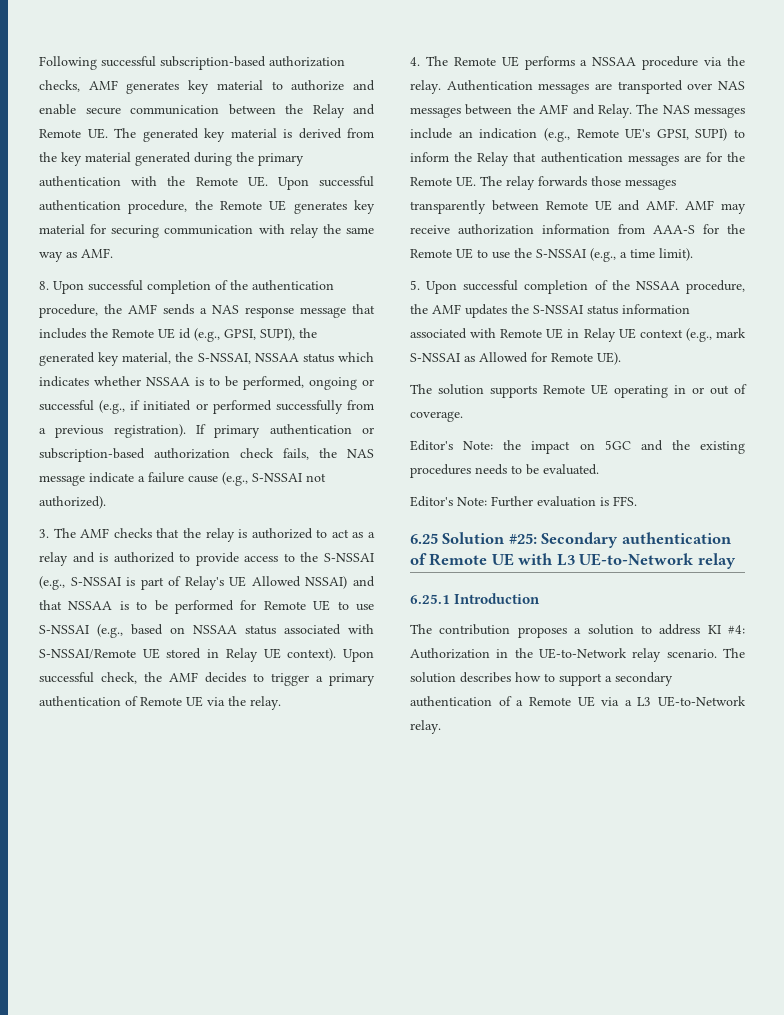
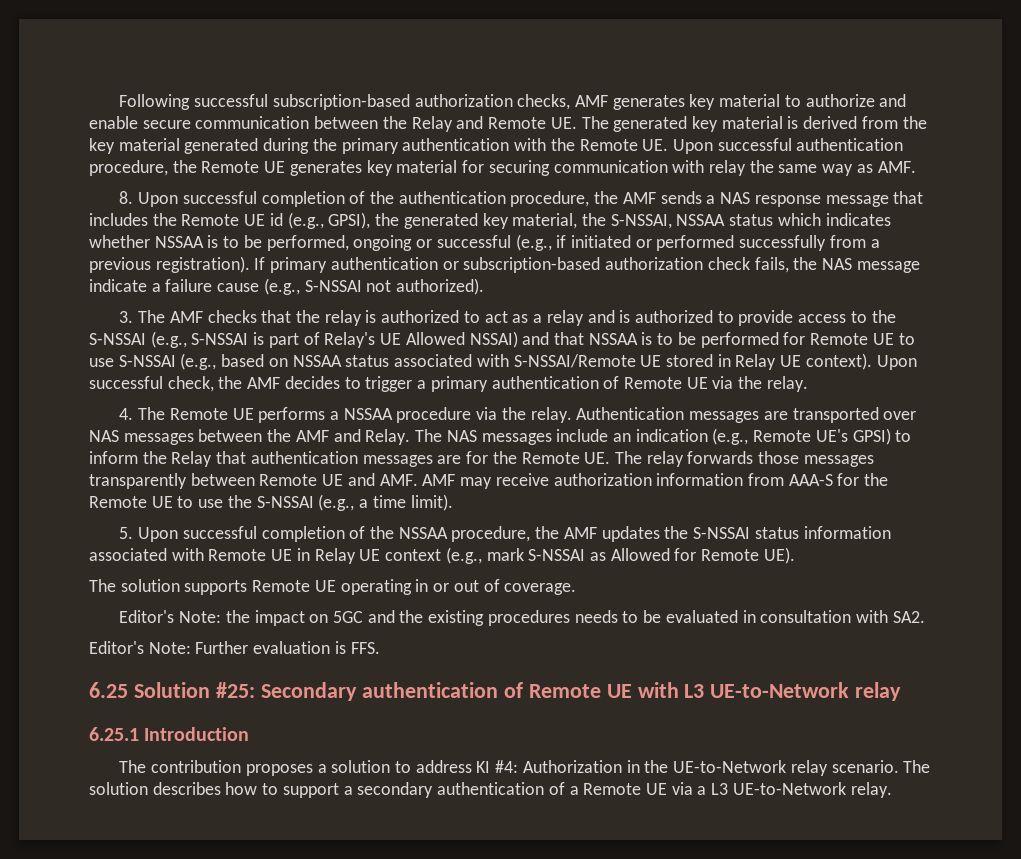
[224,328,295,341] GPSI, SUPI), -> [328,212,371,229] GPSI),
[656,128,728,141] GPSI, SUPI) -> [852,428,891,445] GPSI)
[543,464,599,475] evaluated. -> [665,610,925,623] evaluated in consultation with SA2.

